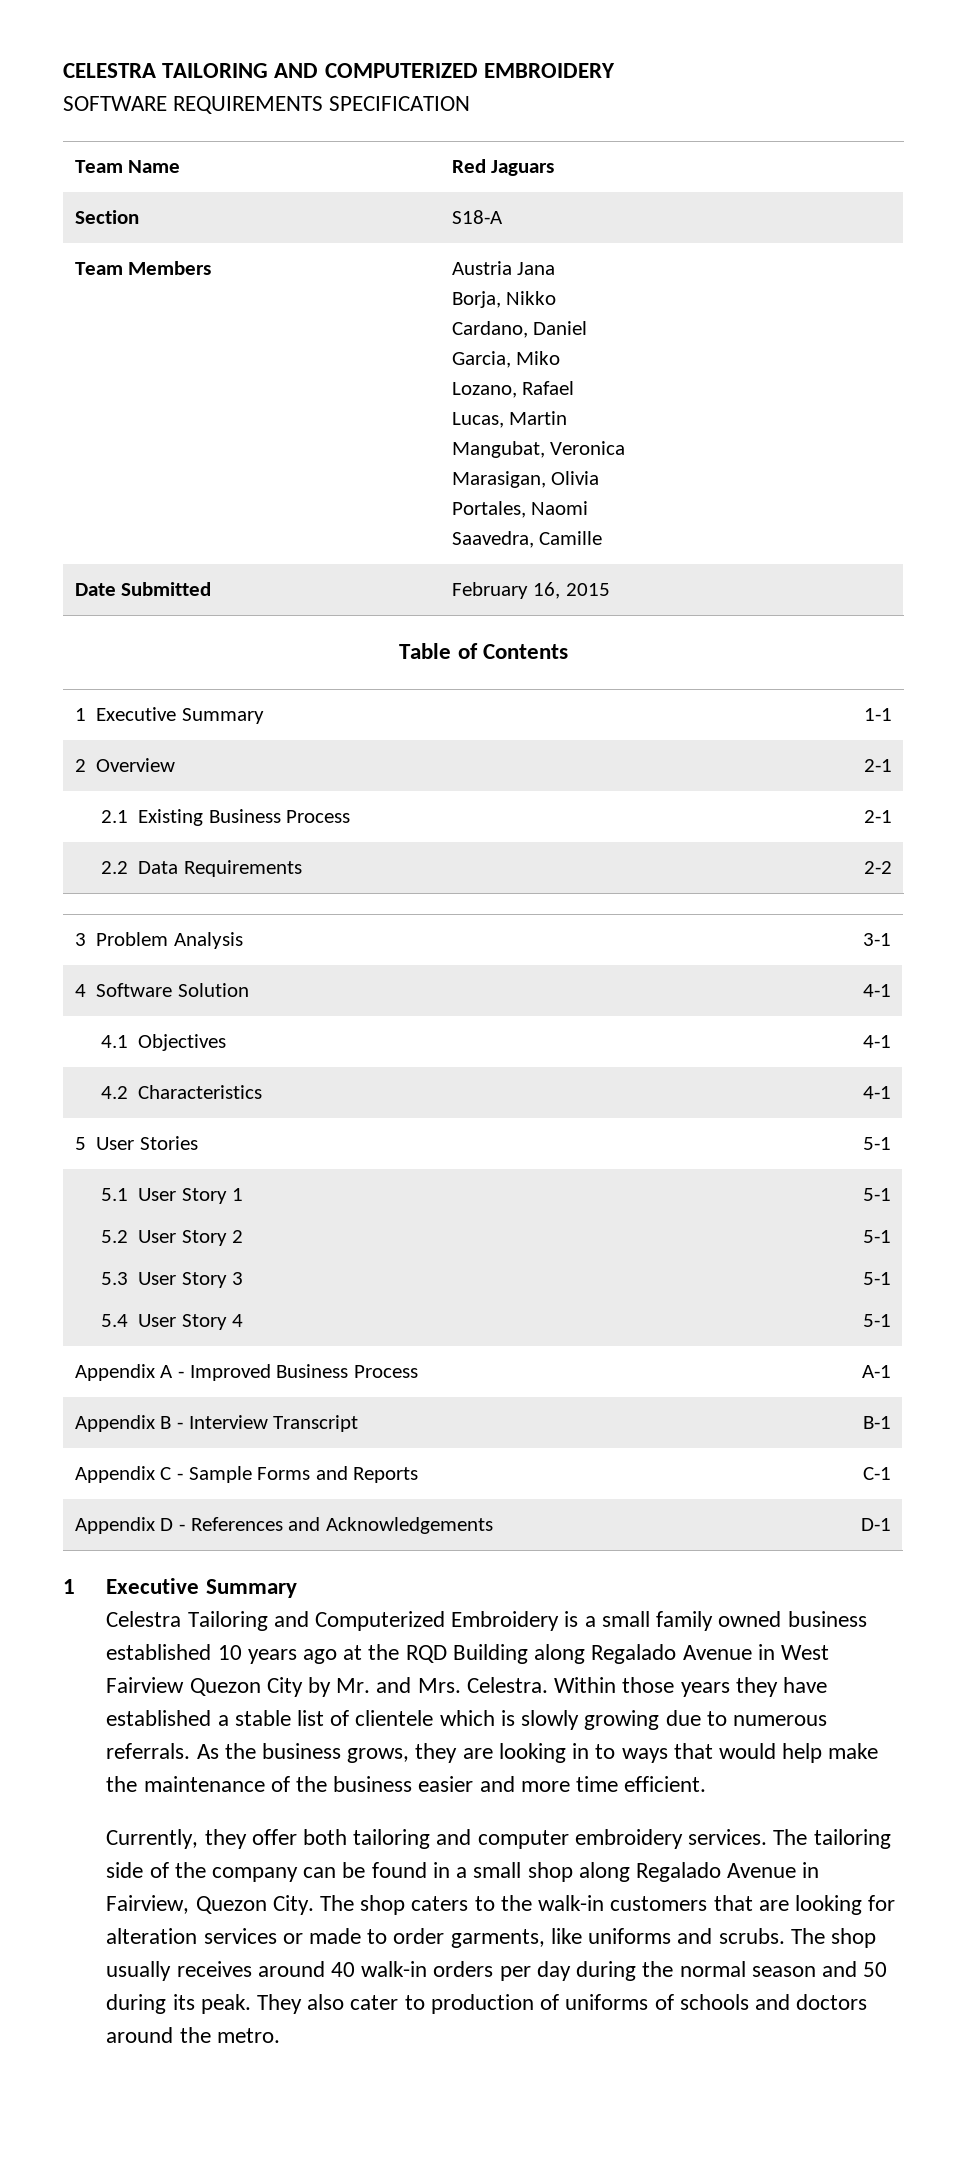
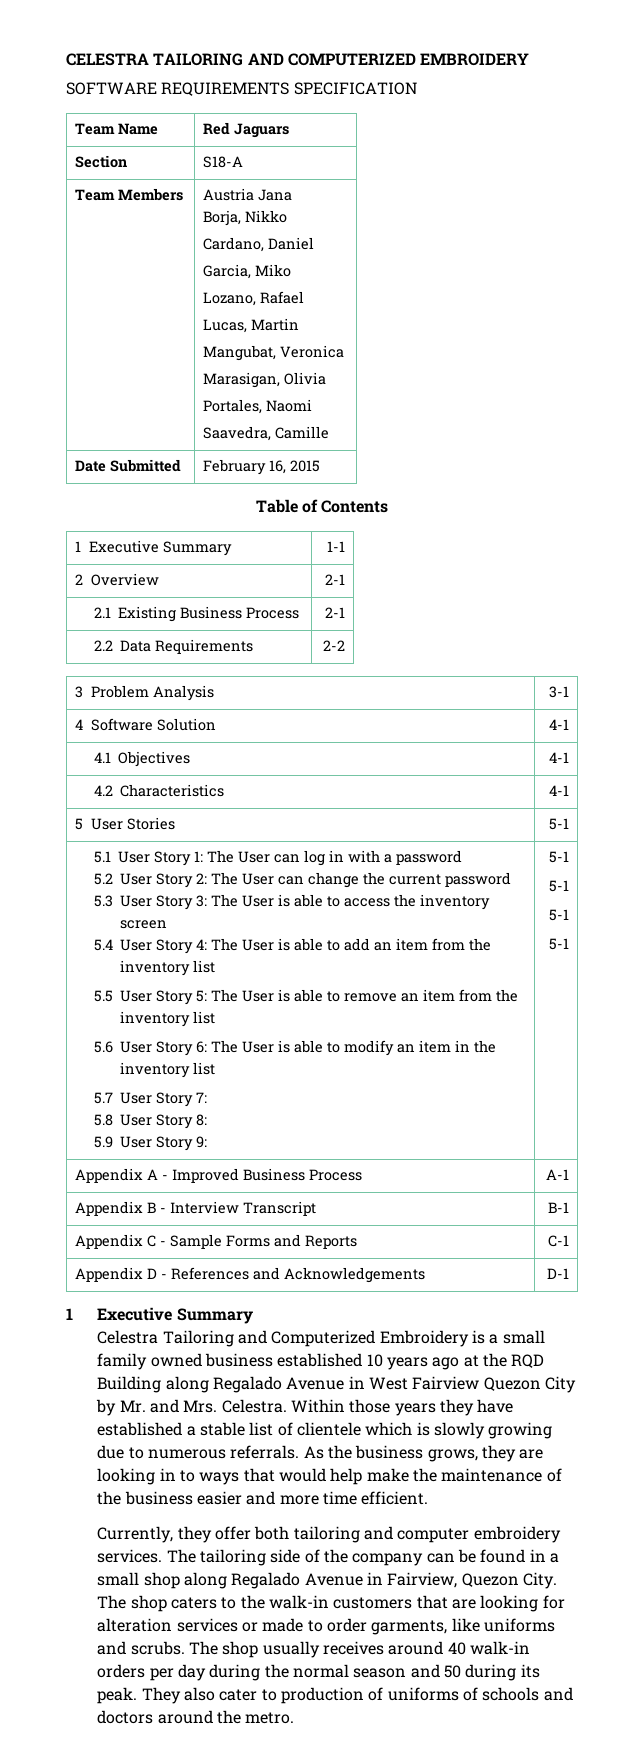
[232,1188,244,1201] [101,1230,244,1246] [101,1272,244,1288] [101,1314,244,1330] 1 // 5.2 User Story 2 // 5.3 User Story 3 // 5.4 User Story 4 -> [194,850,463,866] [94,872,512,888] [94,894,491,910] [120,920,168,929] [94,938,492,954] [120,960,216,976] [94,989,519,1005] [120,1011,216,1027] [94,1040,497,1056] [120,1062,216,1078] [94,1092,208,1107] [94,1114,208,1129] [94,1136,208,1151] 1: The User can log in with a password // 5.2 User Story 2: The User can change the current password // 5.3 User Story 3: The User is able to access the inventory screen // 5.4 User Story 4: The User is able to add an item from the inventory list // 5.5 User Story 5: The User is able to remove an item from the inventory list // 5.6 User Story 6: The User is able to modify an item in the inventory list // 5.7 User Story 7: // 5.8 User Story 8: // 5.9 User Story 9:

